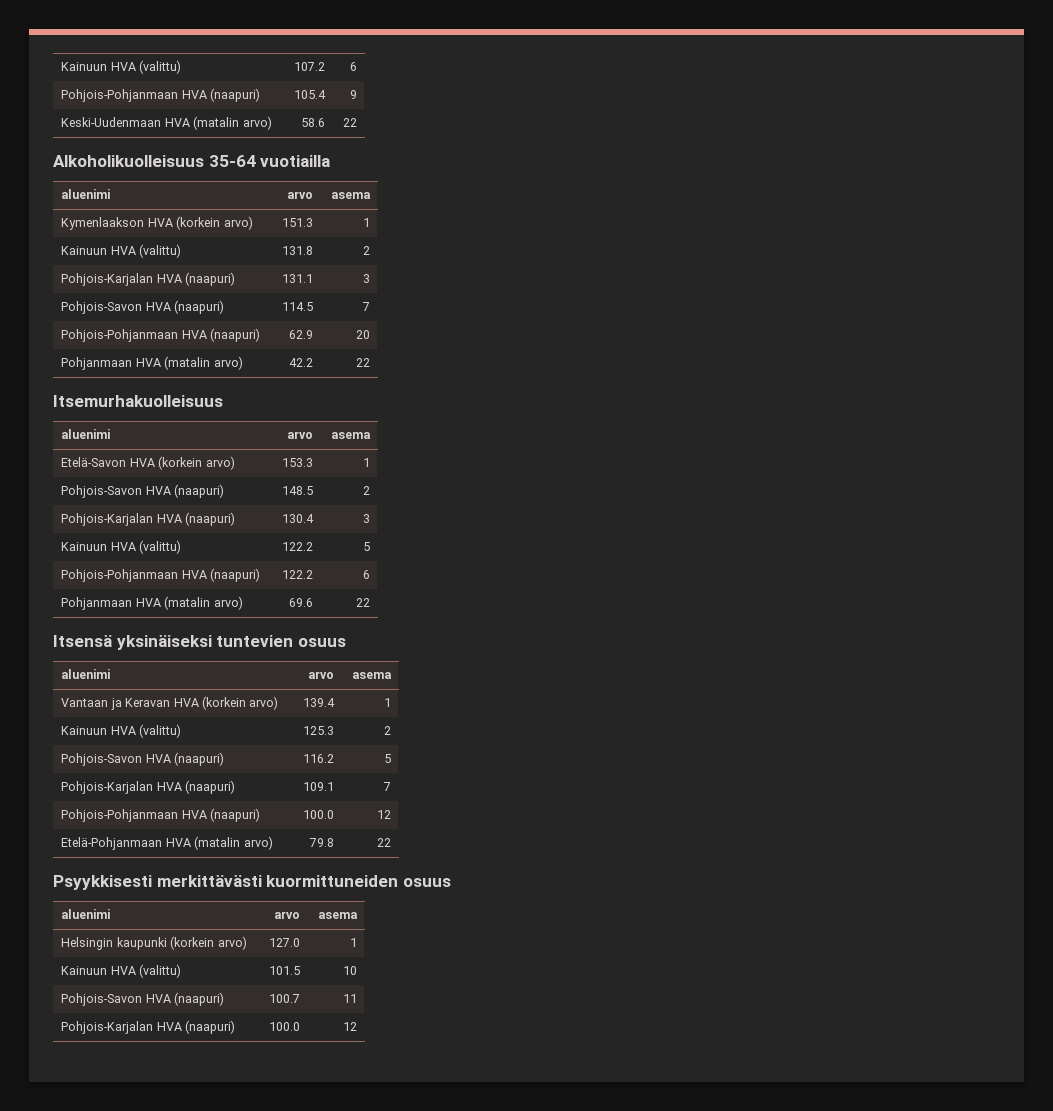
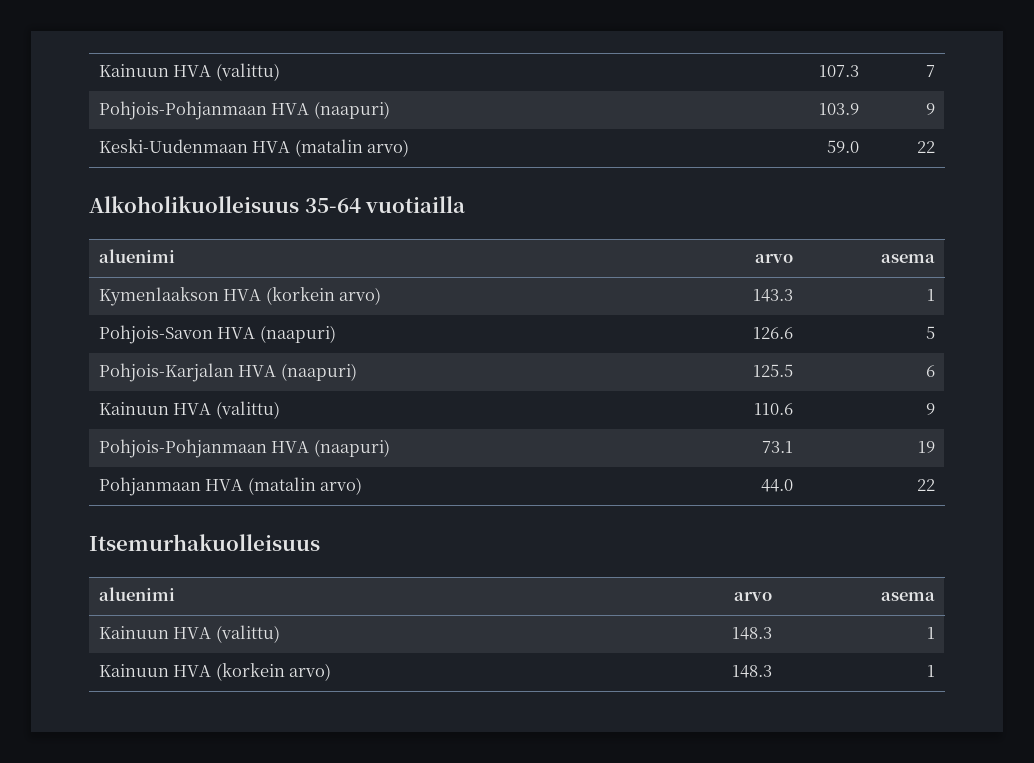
[61,60,182,74] [293,62,325,71] [349,62,357,71] [61,88,261,102] [293,90,326,99] Kainuun HVA (valittu) | 107.2 | 6 // Pohjois-Pohjanmaan HVA (naapuri) | 105.4 -> [98,63,280,81] [819,65,860,77] [926,65,936,77] [98,101,390,120] [819,103,860,115] Kainuun HVA (valittu) | 107.3 | 7 // Pohjois-Pohjanmaan HVA (naapuri) | 103.9
[300,118,325,127] 58.6 -> [827,140,860,153] 59.0
[281,218,313,227] [362,218,370,227] [61,244,182,258] [281,246,313,255] [362,246,370,255] [61,272,236,286] [281,274,313,283] [362,274,370,283] [61,300,225,314] [281,302,313,311] [361,302,370,311] [61,328,261,342] [288,330,313,339] [355,330,370,339] [61,356,243,370] [288,358,313,367] 151.3 | 1 // Kainuun HVA (valittu) | 131.8 | 2 // Pohjois-Karjalan HVA (naapuri) | 131.1 | 3 // Pohjois-Savon HVA (naapuri) | 114.5 | 7 // Pohjois-Pohjanmaan HVA (naapuri) | 62.9 | 20 // Pohjanmaan HVA (matalin arvo) | 42.2 -> [753,289,794,302] [927,289,936,301] [98,325,336,344] [753,327,794,339] [926,326,936,339] [98,363,357,382] [753,364,794,377] [926,365,936,377] [98,401,280,419] [754,403,794,415] [926,403,936,415] [98,439,390,458] [762,441,794,453] [918,441,936,453] [98,477,363,496] [761,479,794,492] 143.3 | 1 // Pohjois-Savon HVA (naapuri) | 126.6 | 5 // Pohjois-Karjalan HVA (naapuri) | 125.5 | 6 // Kainuun HVA (valittu) | 110.6 | 9 // Pohjois-Pohjanmaan HVA (naapuri) | 73.1 | 19 // Pohjanmaan HVA (matalin arvo) | 44.0
[61,456,235,470] [281,458,313,467] [362,458,370,467] [61,484,225,498] [281,486,313,495] [362,486,370,495] [61,512,236,526] [281,514,314,523] [362,514,370,523] [61,540,182,554] [281,542,313,551] [362,542,370,551] [61,568,261,582] [281,570,313,579] [362,570,370,579] [61,596,243,610] [288,598,313,607] [355,598,370,607] [53,635,346,650] [61,669,111,679] [307,671,334,679] [351,672,392,679] [61,696,279,710] [302,698,335,707] [383,698,391,707] [61,724,182,738] [302,726,334,735] [383,726,391,735] [61,752,225,766] [302,754,334,763] [383,754,391,763] [61,780,236,794] [302,782,334,791] [382,782,391,791] [61,808,261,822] [302,810,334,819] [376,810,391,819] [61,836,273,850] [308,838,334,847] [376,838,391,847] [53,875,451,890] [61,909,111,919] [273,911,300,919] [317,912,358,919] [61,936,247,950] [268,938,300,947] [349,938,357,947] [61,964,182,978] [268,966,300,975] [342,966,357,975] [61,992,225,1006] [268,994,300,1003] [342,994,357,1003] [61,1020,236,1034] [268,1022,300,1031] [342,1022,357,1031] Etelä-Savon HVA (korkein arvo) | 153.3 | 1 // Pohjois-Savon HVA (naapuri) | 148.5 | 2 // Pohjois-Karjalan HVA (naapuri) | 130.4 | 3 // Kainuun HVA (valittu) | 122.2 | 5 // Pohjois-Pohjanmaan HVA (naapuri) | 122.2 | 6 // Pohjanmaan HVA (matalin arvo) | 69.6 | 22 // Itsensä yksinäiseksi tuntevien osuus // aluenimi | arvo | asema // Vantaan ja Keravan HVA (korkein arvo) | 139.4 | 1 // Kainuun HVA (valittu) | 125.3 | 2 // Pohjois-Savon HVA (naapuri) | 116.2 | 5 // Pohjois-Karjalan HVA (naapuri) | 109.1 | 7 // Pohjois-Pohjanmaan HVA (naapuri) | 100.0 | 12 // Etelä-Pohjanmaan HVA (matalin arvo) | 79.8 | 22 // Psyykkisesti merkittävästi kuormittuneiden osuus // aluenimi | arvo | asema // Helsingin kaupunki (korkein arvo) | 127.0 | 1 // Kainuun HVA (valittu) | 101.5 | 10 // Pohjois-Savon HVA (naapuri) | 100.7 | 11 // Pohjois-Karjalan HVA (naapuri) | 100.0 | 12 -> [98,625,280,643] [732,627,773,640] [927,627,936,639] [98,663,332,681] [732,665,773,678] [927,665,936,677] Kainuun HVA (valittu) | 148.3 | 1 // Kainuun HVA (korkein arvo) | 148.3 | 1

